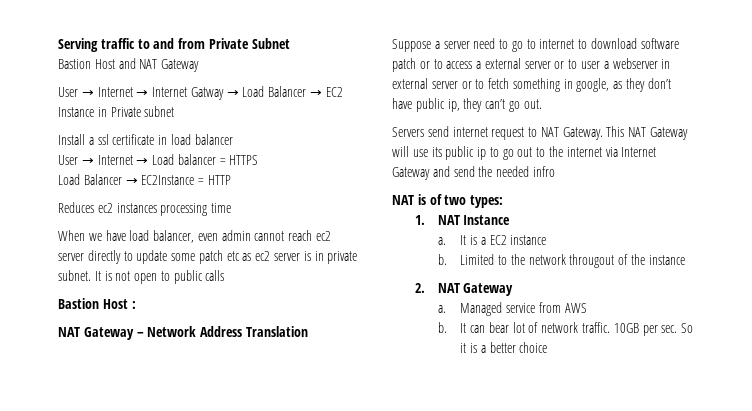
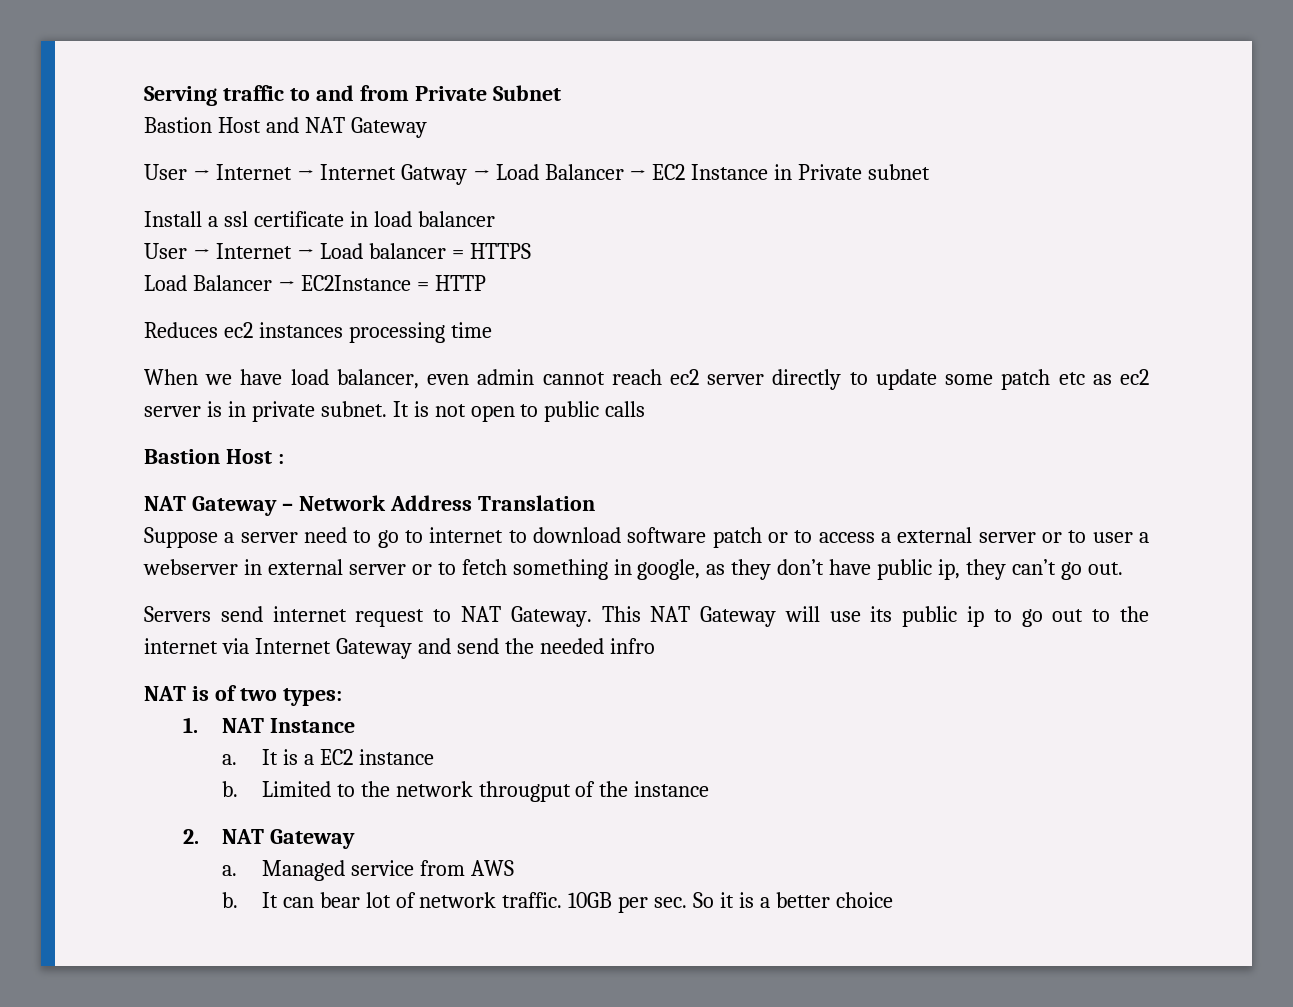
[569,254,615,268] througout -> [478,781,571,802] througput

